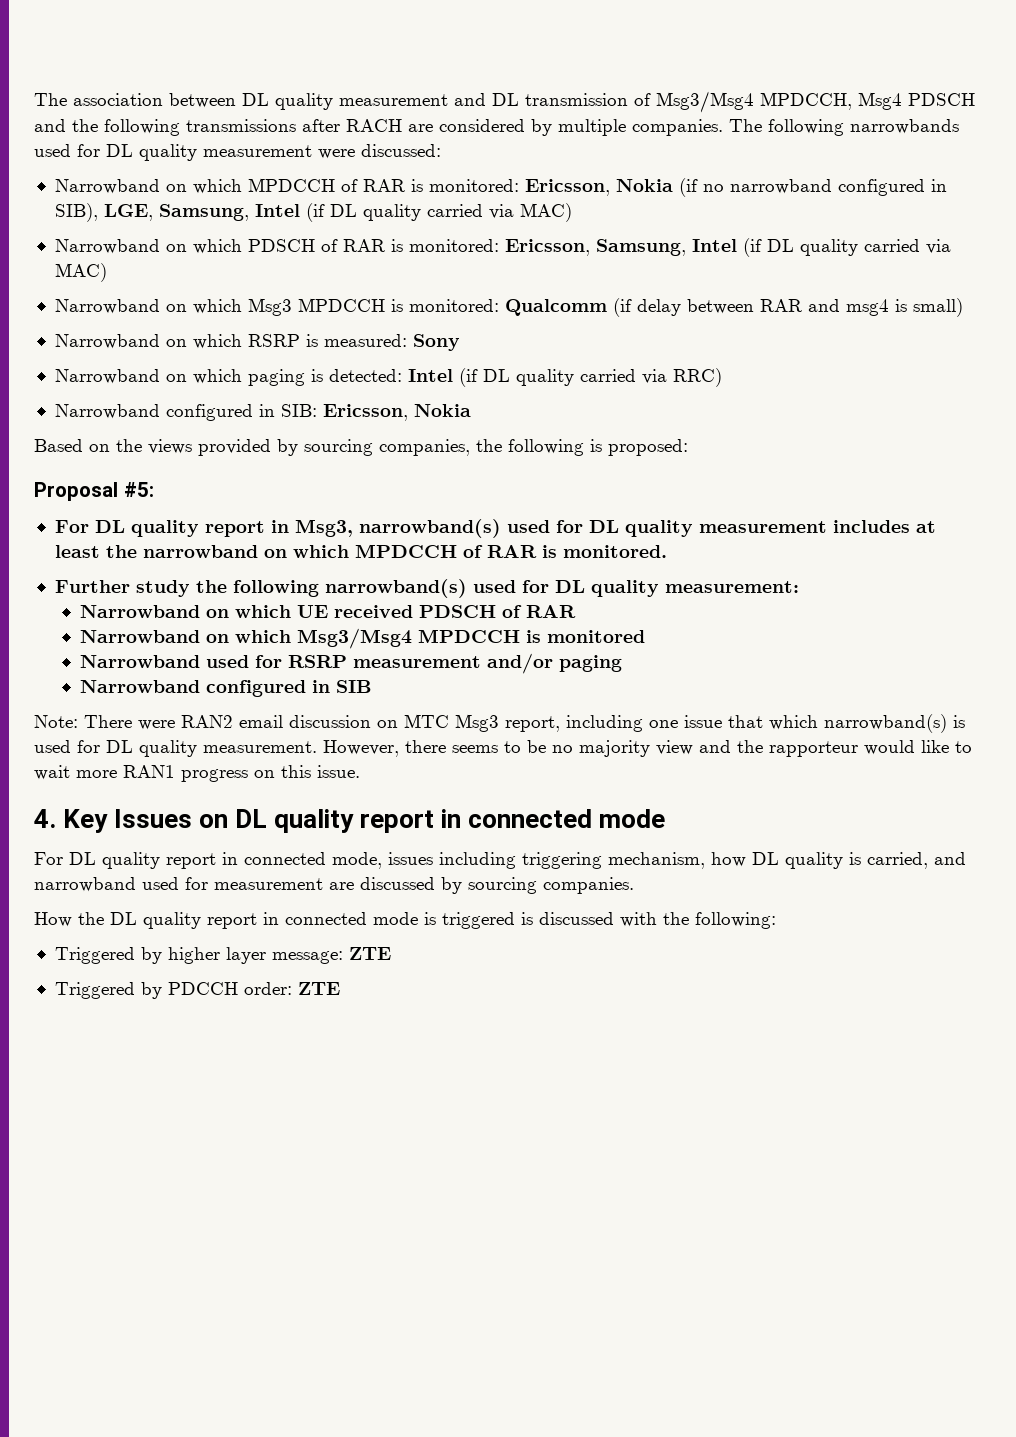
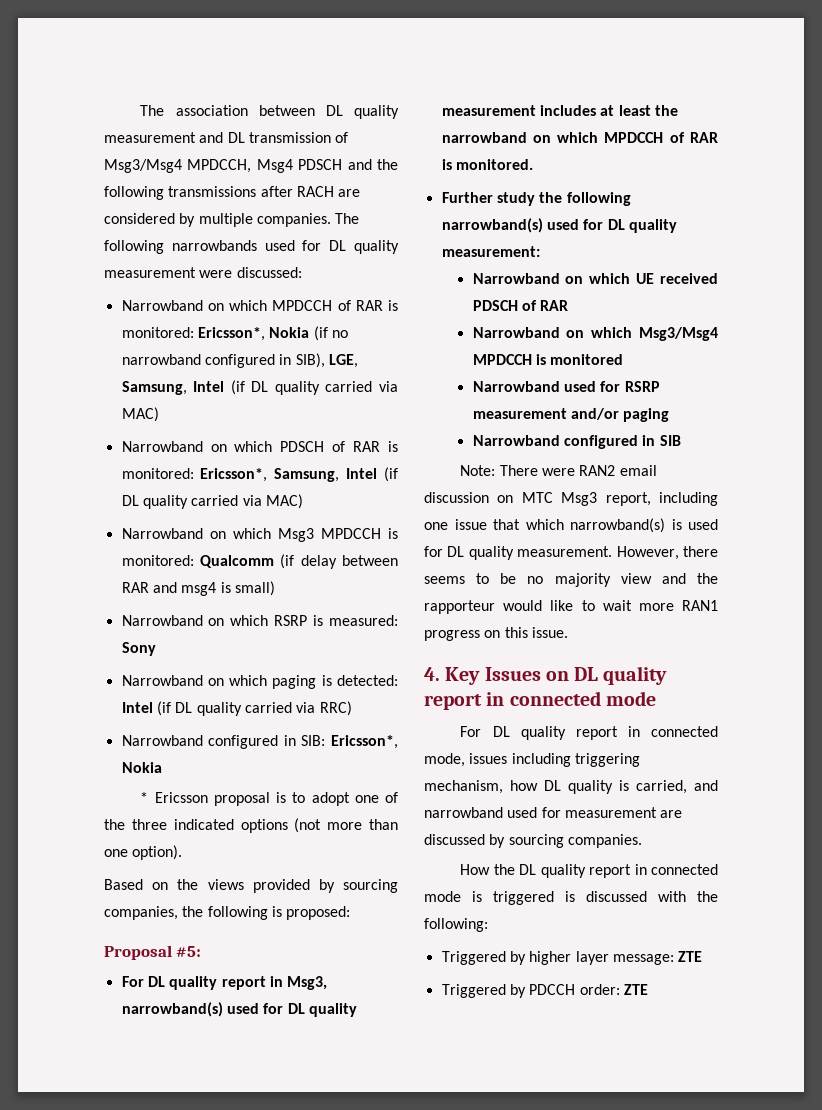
[524,179,610,196] Ericsson, -> [197,327,265,341] Ericsson*,
[504,239,590,256] Ericsson, -> [200,468,268,482] Ericsson*,
[322,404,471,421] Ericsson, Nokia -> [331,735,398,749] [121,762,162,773] [140,792,398,806] [104,818,398,833] [104,845,183,860] Ericsson*, Nokia // * Ericsson proposal is to adopt one of the three indicated options (not more than one option).

